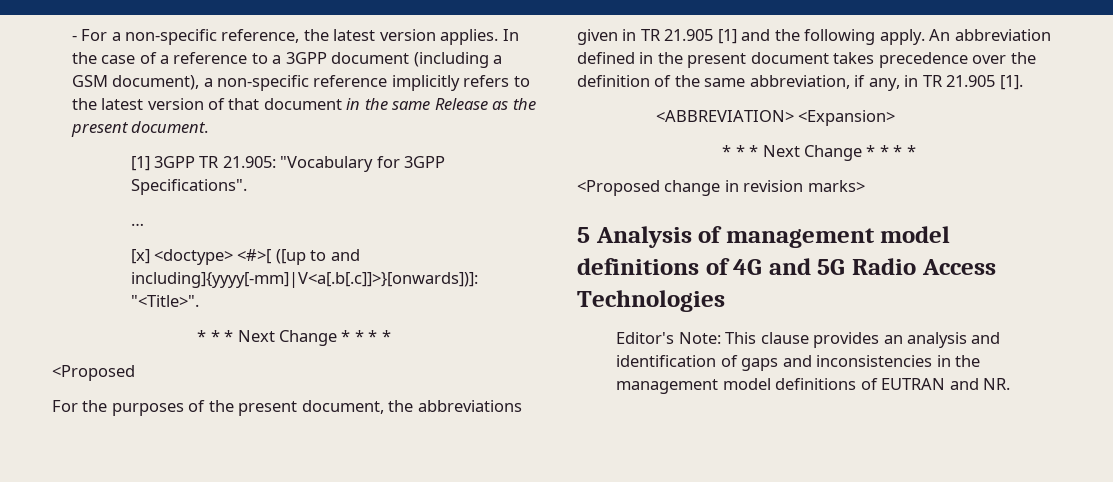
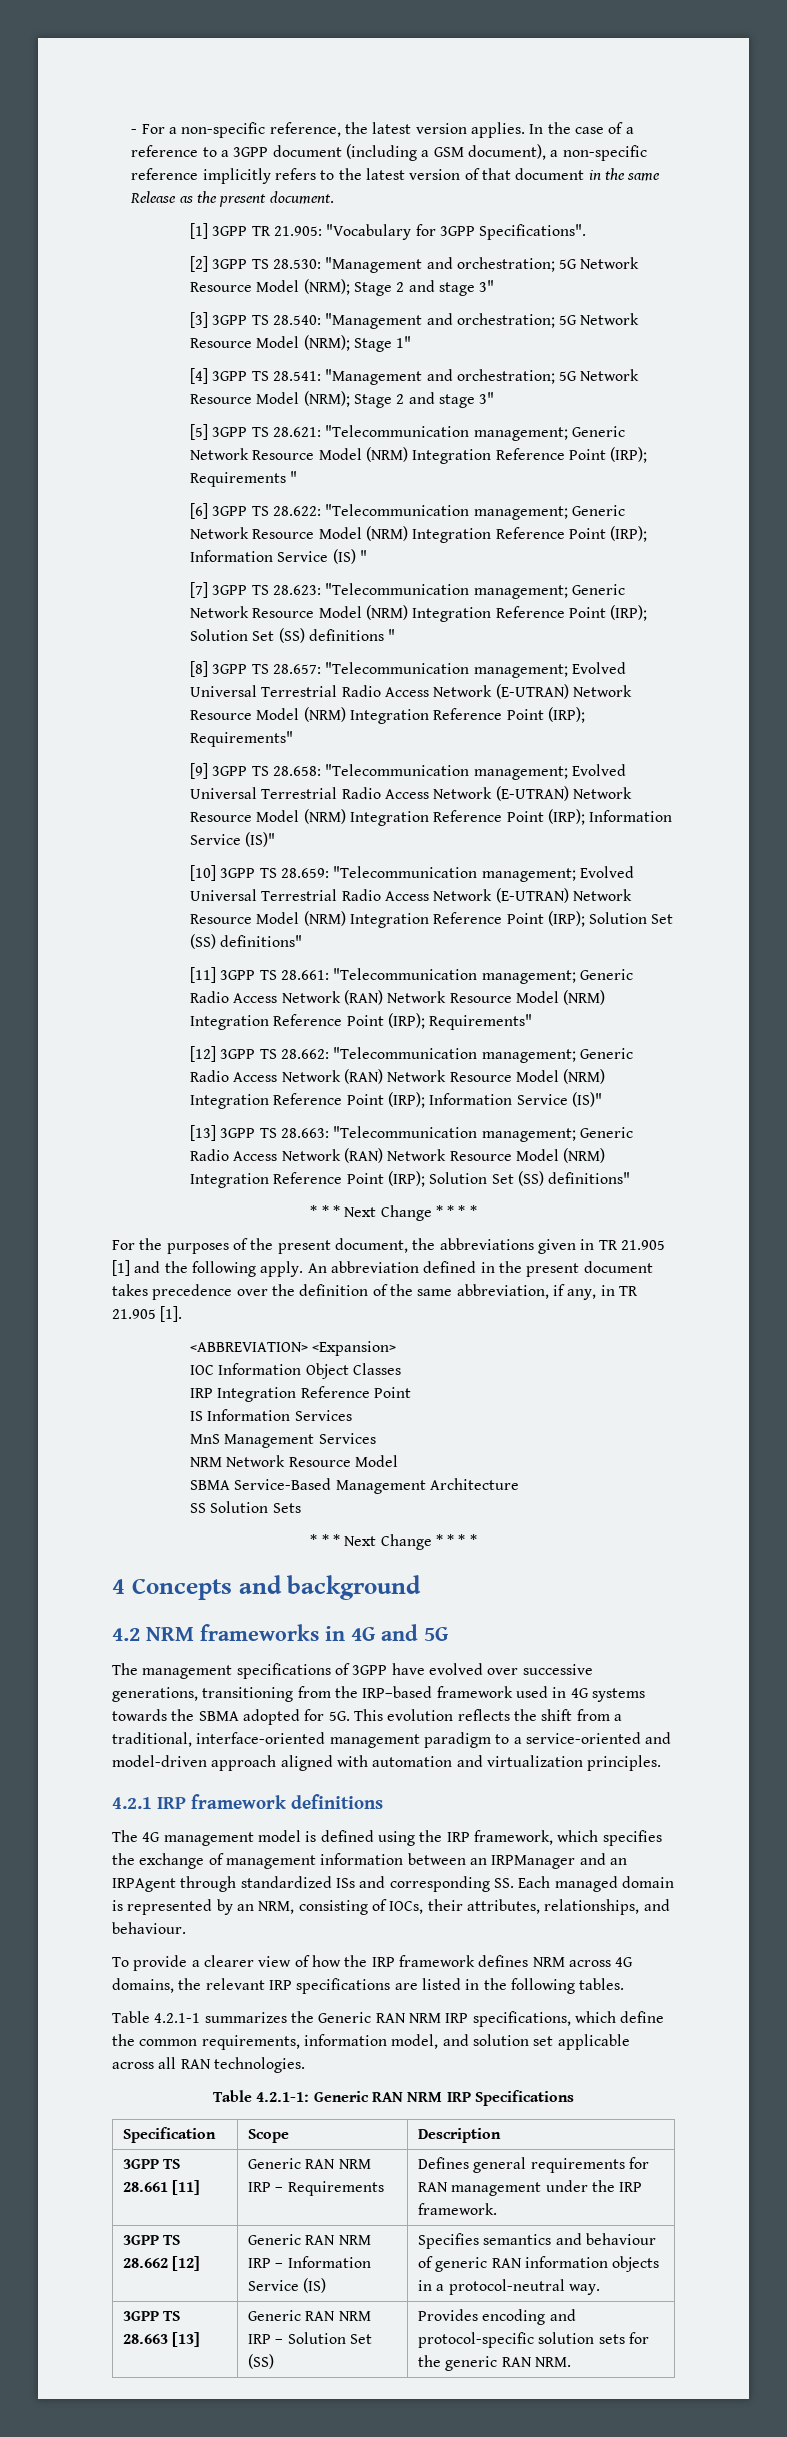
[130,223,144,226] [130,249,360,265] [130,272,478,288] [130,295,199,307] [197,330,391,346] [52,365,135,381] … // [x] <doctype> <#>[ ([up to and including]{yyyy[-mm]|V<a[.b[.c]]>}[onwards])]: "<Title>". // * * * Next Change * * * * // <Proposed -> [189,256,640,273] [189,279,495,296] [189,312,640,329] [189,335,412,352] [189,368,640,385] [189,391,495,408] [189,424,625,441] [189,447,648,464] [189,471,298,487] [189,503,625,520] [189,526,648,543] [189,549,367,564] [189,582,625,599] [189,605,648,622] [189,628,396,643] [189,661,626,678] [189,684,632,699] [189,707,585,724] [189,731,293,747] [189,763,626,780] [189,786,632,801] [189,809,673,826] [189,832,276,847] [189,865,634,882] [189,888,632,903] [189,911,674,928] [189,934,303,949] [189,967,633,984] [189,990,606,1005] [189,1013,533,1030] [189,1046,633,1063] [189,1069,606,1084] [189,1092,602,1109] [189,1125,633,1142] [189,1148,606,1163] [189,1171,631,1188] [310,1205,477,1221] [2] 3GPP TS 28.530: "Management and orchestration; 5G Network Resource Model (NRM); Stage 2 and stage 3" // [3] 3GPP TS 28.540: "Management and orchestration; 5G Network Resource Model (NRM); Stage 1" // [4] 3GPP TS 28.541: "Management and orchestration; 5G Network Resource Model (NRM); Stage 2 and stage 3" // [5] 3GPP TS 28.621: "Telecommunication management; Generic Network Resource Model (NRM) Integration Reference Point (IRP); Requirements " // [6] 3GPP TS 28.622: "Telecommunication management; Generic Network Resource Model (NRM) Integration Reference Point (IRP); Information Service (IS) " // [7] 3GPP TS 28.623: "Telecommunication management; Generic Network Resource Model (NRM) Integration Reference Point (IRP); Solution Set (SS) definitions " // [8] 3GPP TS 28.657: "Telecommunication management; Evolved Universal Terrestrial Radio Access Network (E-UTRAN) Network Resource Model (NRM) Integration Reference Point (IRP); Requirements" // [9] 3GPP TS 28.658: "Telecommunication management; Evolved Universal Terrestrial Radio Access Network (E-UTRAN) Network Resource Model (NRM) Integration Reference Point (IRP); Information Service (IS)" // [10] 3GPP TS 28.659: "Telecommunication management; Evolved Universal Terrestrial Radio Access Network (E-UTRAN) Network Resource Model (NRM) Integration Reference Point (IRP); Solution Set (SS) definitions" // [11] 3GPP TS 28.661: "Telecommunication management; Generic Radio Access Network (RAN) Network Resource Model (NRM) Integration Reference Point (IRP); Requirements" // [12] 3GPP TS 28.662: "Telecommunication management; Generic Radio Access Network (RAN) Network Resource Model (NRM) Integration Reference Point (IRP); Information Service (IS)" // [13] 3GPP TS 28.663: "Telecommunication management; Generic Radio Access Network (RAN) Network Resource Model (NRM) Integration Reference Point (IRP); Solution Set (SS) definitions" // * * * Next Change * * * *
[722,145,916,161] [577,180,865,196] [577,226,951,248] [577,258,996,275] [577,290,725,312] [616,332,1001,348] [616,355,980,371] [616,378,1010,394] // * * * Next Change * * * * // <Proposed change in revision marks> // 5 Analysis of management model definitions of 4G and 5G Radio Access Technologies // Editor's Note: This clause provides an analysis and identification of gaps and inconsistencies in the management model definitions of EUTRAN and NR. -> [189,1363,401,1379] [189,1386,411,1402] [189,1409,352,1421] [189,1433,376,1448] [189,1455,398,1467] [189,1478,519,1494] [189,1501,301,1513] [310,1534,477,1550] [112,1575,422,1600] [112,1624,448,1641] [112,1663,593,1679] [112,1686,645,1702] [112,1709,622,1725] [112,1732,672,1748] [112,1755,662,1771] [112,1794,383,1809] [112,1830,662,1846] [112,1853,627,1869] [112,1876,674,1892] [112,1899,670,1915] [112,1922,186,1934] [112,1955,634,1971] [112,1978,625,1994] [112,2011,665,2027] [112,2034,630,2050] [112,2057,305,2073] [213,2090,574,2106] [123,2127,217,2143] [248,2129,290,2143] [418,2128,502,2143] [123,2159,181,2169] [123,2180,201,2195] [248,2158,371,2169] [248,2181,384,2196] [418,2157,650,2173] [418,2180,643,2196] [418,2203,498,2215] [123,2235,181,2245] [123,2256,201,2271] [248,2234,371,2245] [248,2256,371,2268] [248,2278,327,2293] [418,2233,657,2249] [418,2256,660,2272] [418,2279,601,2295] [123,2311,181,2321] [123,2332,201,2347] [248,2310,371,2321] [248,2332,373,2344] [248,2354,275,2369] [418,2309,576,2325] [418,2332,650,2348] [418,2355,572,2371] // IOC Information Object Classes // IRP Integration Reference Point // IS Information Services // MnS Management Services // NRM Network Resource Model // SBMA Service-Based Management Architecture // SS Solution Sets // * * * Next Change * * * * // 4 Concepts and background // 4.2 NRM frameworks in 4G and 5G // The management specifications of 3GPP have evolved over successive generations, transitioning from the IRP–based framework used in 4G systems towards the SBMA adopted for 5G. This evolution reflects the shift from a traditional, interface-oriented management paradigm to a service-oriented and model-driven approach aligned with automation and virtualization principles. // 4.2.1 IRP framework definitions // The 4G management model is defined using the IRP framework, which specifies the exchange of management information between an IRPManager and an IRPAgent through standardized ISs and corresponding SS. Each managed domain is represented by an NRM, consisting of IOCs, their attributes, relationships, and behaviour. // To provide a clearer view of how the IRP framework defines NRM across 4G domains, the relevant IRP specifications are listed in the following tables. // Table 4.2.1-1 summarizes the Generic RAN NRM IRP specifications, which define the common requirements, information model, and solution set applicable across all RAN technologies. // Table 4.2.1-1: Generic RAN NRM IRP Specifications // Specification | Scope | Description // 3GPP TS 28.661 [11] | Generic RAN NRM IRP – Requirements | Defines general requirements for RAN management under the IRP framework. // 3GPP TS 28.662 [12] | Generic RAN NRM IRP – Information Service (IS) | Specifies semantics and behaviour of generic RAN information objects in a protocol-neutral way. // 3GPP TS 28.663 [13] | Generic RAN NRM IRP – Solution Set (SS) | Provides encoding and protocol-specific solution sets for the generic RAN NRM.

